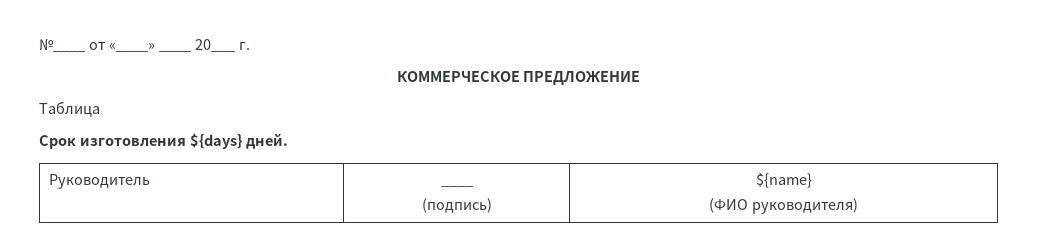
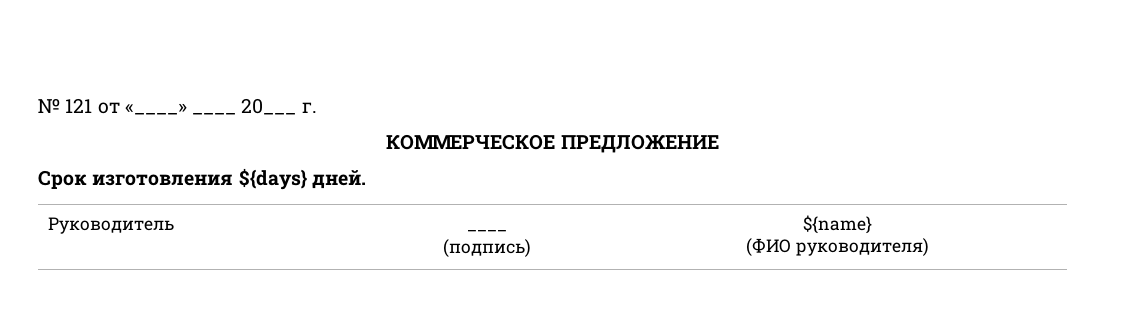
[39,39,85,52] №____ -> [38,98,93,113] № 121
[39,101,100,117] // Таблица -> (719, 143) none

